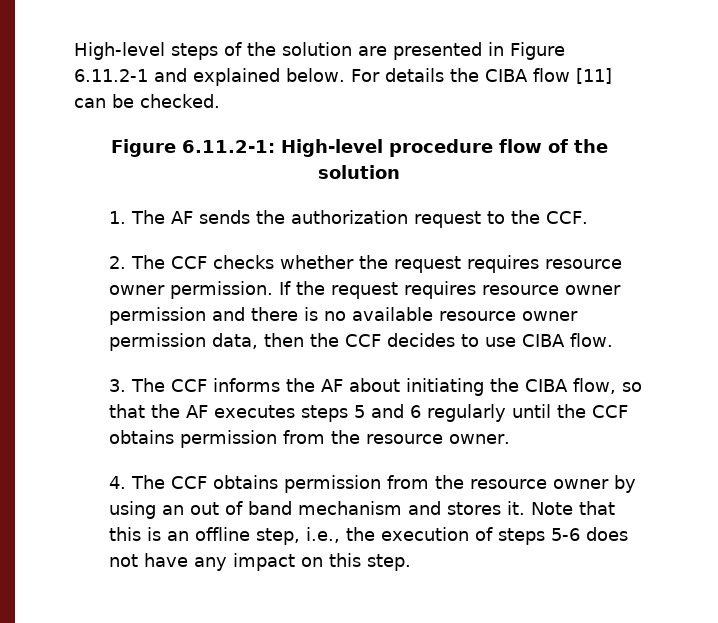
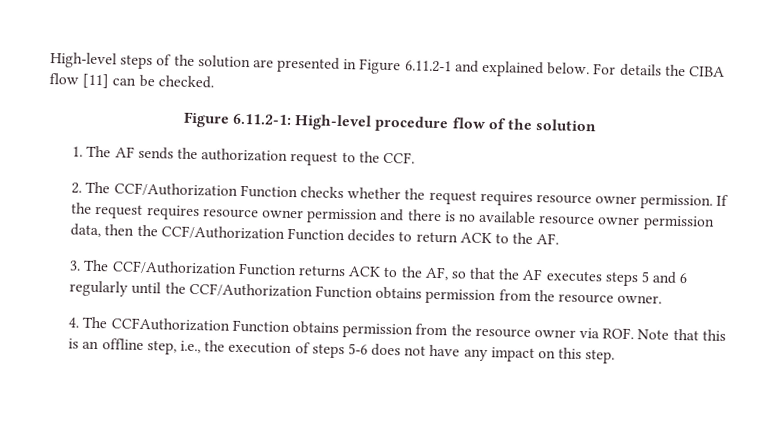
[171,256,208,269] CCF -> [113,182,298,199] CCF/Authorization Function
[345,333,614,347] [109,378,617,396] CCF decides to use CIBA flow. // 3. The CCF informs the AF about initiating the CIBA flow, -> [160,225,560,245] [69,259,449,281] CCF/Authorization Function decides to return ACK to the AF. // 3. The CCF/Authorization Function returns ACK to the AF,
[592,405,629,418] CCF -> [188,282,373,299] CCF/Authorization Function
[171,476,208,489] CCF -> [110,317,290,333] CCFAuthorization Function
[614,475,637,493] [109,501,526,519] by using an out of band mechanism and stores it. -> [579,327,635,340] via ROF.

